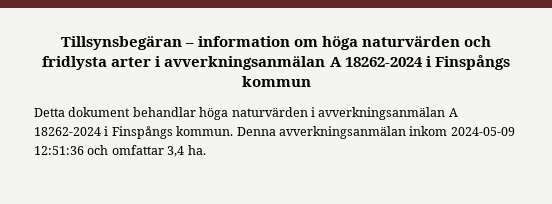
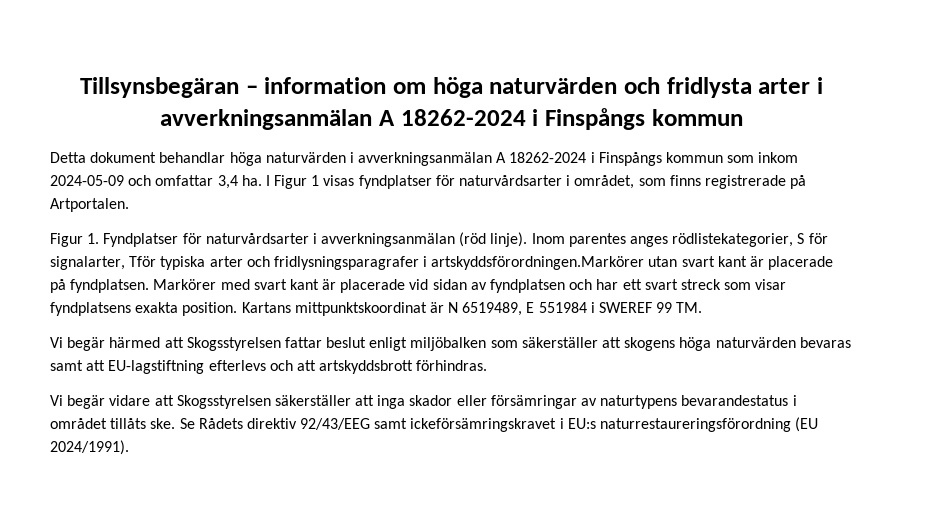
[176,126,406,139] kommun. Denna avverkningsanmälan -> [666,152,755,163] kommun som
[34,146,84,155] 12:51:36 -> (124, 180) none
(206, 150) none -> [265,175,807,189] [50,198,129,212] [50,232,828,247] [50,256,834,270] [50,279,787,293] [50,302,703,316] [50,337,851,351] [50,360,488,374] [50,395,797,409] [50,417,819,432] [50,440,129,455] I Figur 1 visas fyndplatser för naturvårdsarter i området, som finns registrerade på Artportalen. // Figur 1. Fyndplatser för naturvårdsarter i avverkningsanmälan (röd linje). Inom parentes anges rödlistekategorier, S för signalarter, Tför typiska arter och fridlysningsparagrafer i artskyddsförordningen.Markörer utan svart kant är placerade på fyndplatsen. Markörer med svart kant är placerade vid sidan av fyndplatsen och har ett svart streck som visar fyndplatsens exakta position. Kartans mittpunktskoordinat är N 6519489, E 551984 i SWEREF 99 TM. // Vi begär härmed att Skogsstyrelsen fattar beslut enligt miljöbalken som säkerställer att skogens höga naturvärden bevaras samt att EU-lagstiftning efterlevs och att artskyddsbrott förhindras. // Vi begär vidare att Skogsstyrelsen säkerställer att inga skador eller försämringar av naturtypens bevarandestatus i området tillåts ske. Se Rådets direktiv 92/43/EEG samt ickeförsämringskravet i EU:s naturrestaureringsförordning (EU 2024/1991).

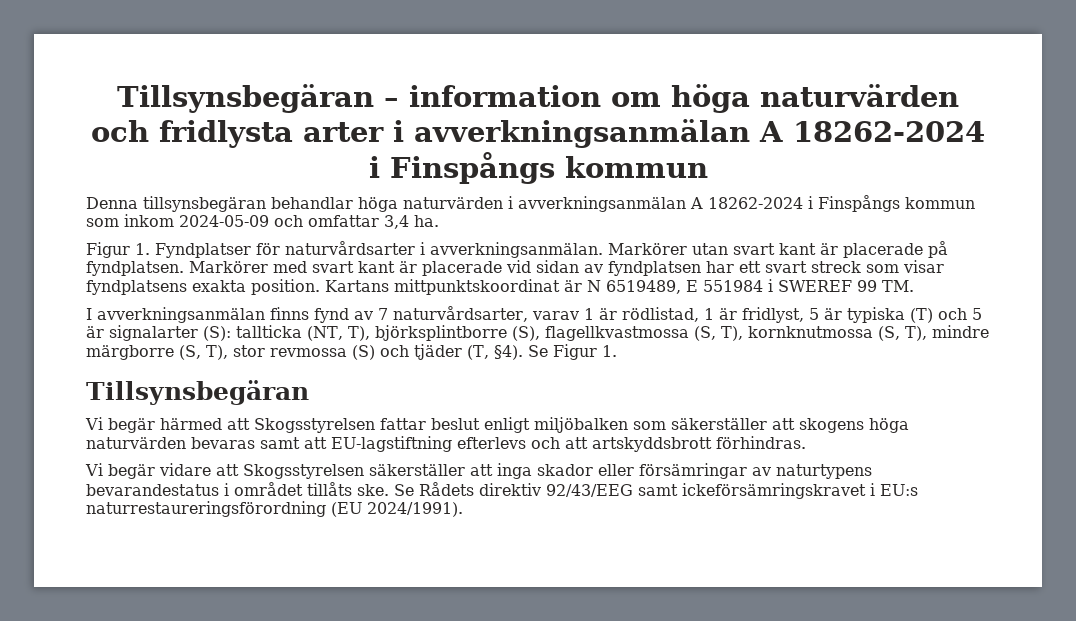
[50,152,157,163] Detta dokument -> [86,196,266,212] Denna tillsynsbegäran
[265,175,807,189] [50,198,129,212] I Figur 1 visas fyndplatser för naturvårdsarter i området, som finns registrerade på Artportalen. -> (439, 221) none
[321,232,828,247] [50,256,645,270] avverkningsanmälan (röd linje). Inom parentes anges rödlistekategorier, S för signalarter, Tför typiska arter och fridlysningsparagrafer i artskyddsförordningen.Markörer -> [430,242,687,258] avverkningsanmälan. Markörer
[569,279,593,290] och -> (701, 268) none
(703, 307) none -> [86,306,982,323] [86,325,989,341] [86,344,617,360] [86,380,309,405] // I avverkningsanmälan finns fynd av 7 naturvårdsarter, varav 1 är rödlistad, 1 är fridlyst, 5 är typiska (T) och 5 är signalarter (S): tallticka (NT, T), björksplintborre (S), flagellkvastmossa (S, T), kornknutmossa (S, T), mindre märgborre (S, T), stor revmossa (S) och tjäder (T, §4). Se Figur 1. // Tillsynsbegäran

